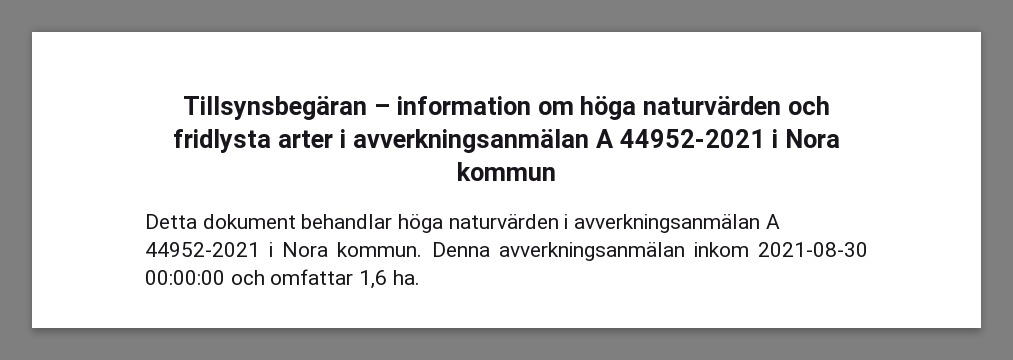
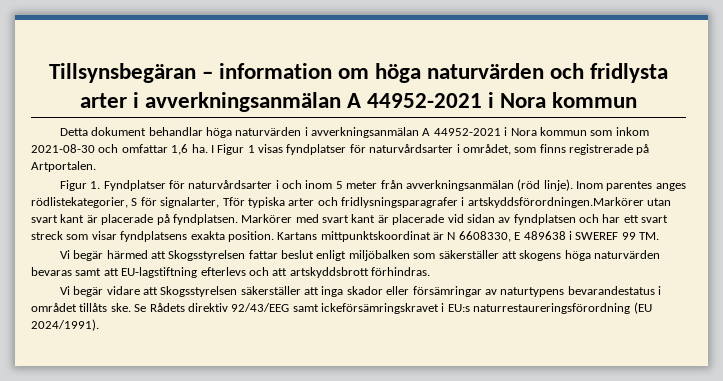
[337,242,685,261] kommun. Denna avverkningsanmälan -> [539,127,613,136] kommun som
[145,270,225,285] 00:00:00 -> (95, 148) none
(420, 277) none -> [210,144,650,155] [31,161,96,172] [59,179,686,191] [31,197,672,208] [31,214,669,225] [31,231,659,242] [59,250,661,261] [31,267,430,278] [59,286,662,297] [31,302,652,314] [31,319,99,331] I Figur 1 visas fyndplatser för naturvårdsarter i området, som finns registrerade på Artportalen. // Figur 1. Fyndplatser för naturvårdsarter i och inom 5 meter från avverkningsanmälan (röd linje). Inom parentes anges rödlistekategorier, S för signalarter, Tför typiska arter och fridlysningsparagrafer i artskyddsförordningen.Markörer utan svart kant är placerade på fyndplatsen. Markörer med svart kant är placerade vid sidan av fyndplatsen och har ett svart streck som visar fyndplatsens exakta position. Kartans mittpunktskoordinat är N 6608330, E 489638 i SWEREF 99 TM. // Vi begär härmed att Skogsstyrelsen fattar beslut enligt miljöbalken som säkerställer att skogens höga naturvärden bevaras samt att EU-lagstiftning efterlevs och att artskyddsbrott förhindras. // Vi begär vidare att Skogsstyrelsen säkerställer att inga skador eller försämringar av naturtypens bevarandestatus i området tillåts ske. Se Rådets direktiv 92/43/EEG samt ickeförsämringskravet i EU:s naturrestaureringsförordning (EU 2024/1991).

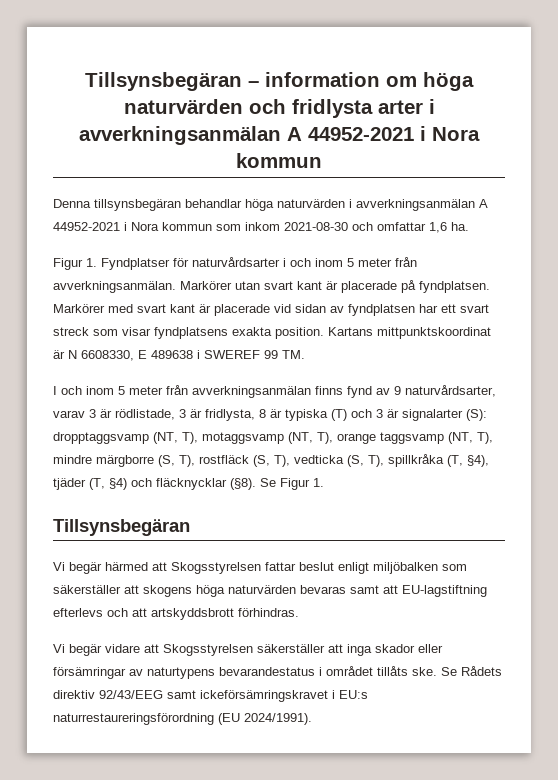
[59,127,147,136] Detta dokument -> [53,199,181,211] Denna tillsynsbegäran
[210,144,650,155] [31,161,96,172] I Figur 1 visas fyndplatser för naturvårdsarter i området, som finns registrerade på Artportalen. -> (469, 226) none
[405,179,686,191] [31,197,644,208] avverkningsanmälan (röd linje). Inom parentes anges rödlistekategorier, S för signalarter, Tför typiska arter och fridlysningsparagrafer i artskyddsförordningen.Markörer -> [53,281,232,293] avverkningsanmälan. Markörer
[579,214,599,223] och -> (415, 310) none
(659, 236) none -> [53,385,496,398] [53,409,487,421] [53,432,493,444] [53,454,489,467] [53,478,324,490] [53,519,190,536] // I och inom 5 meter från avverkningsanmälan finns fynd av 9 naturvårdsarter, varav 3 är rödlistade, 3 är fridlysta, 8 är typiska (T) och 3 är signalarter (S): dropptaggsvamp (NT, T), motaggsvamp (NT, T), orange taggsvamp (NT, T), mindre märgborre (S, T), rostfläck (S, T), vedticka (S, T), spillkråka (T, §4), tjäder (T, §4) och fläcknycklar (§8). Se Figur 1. // Tillsynsbegäran

